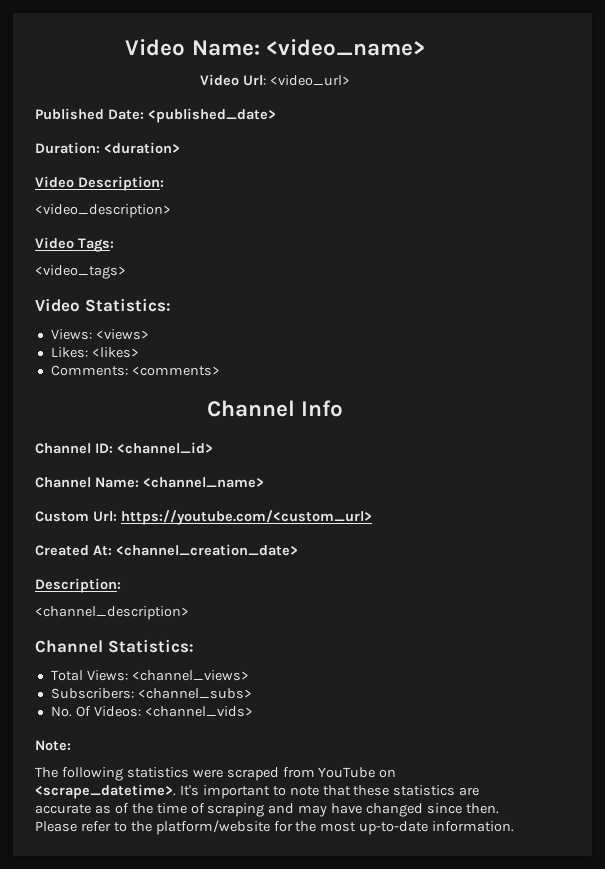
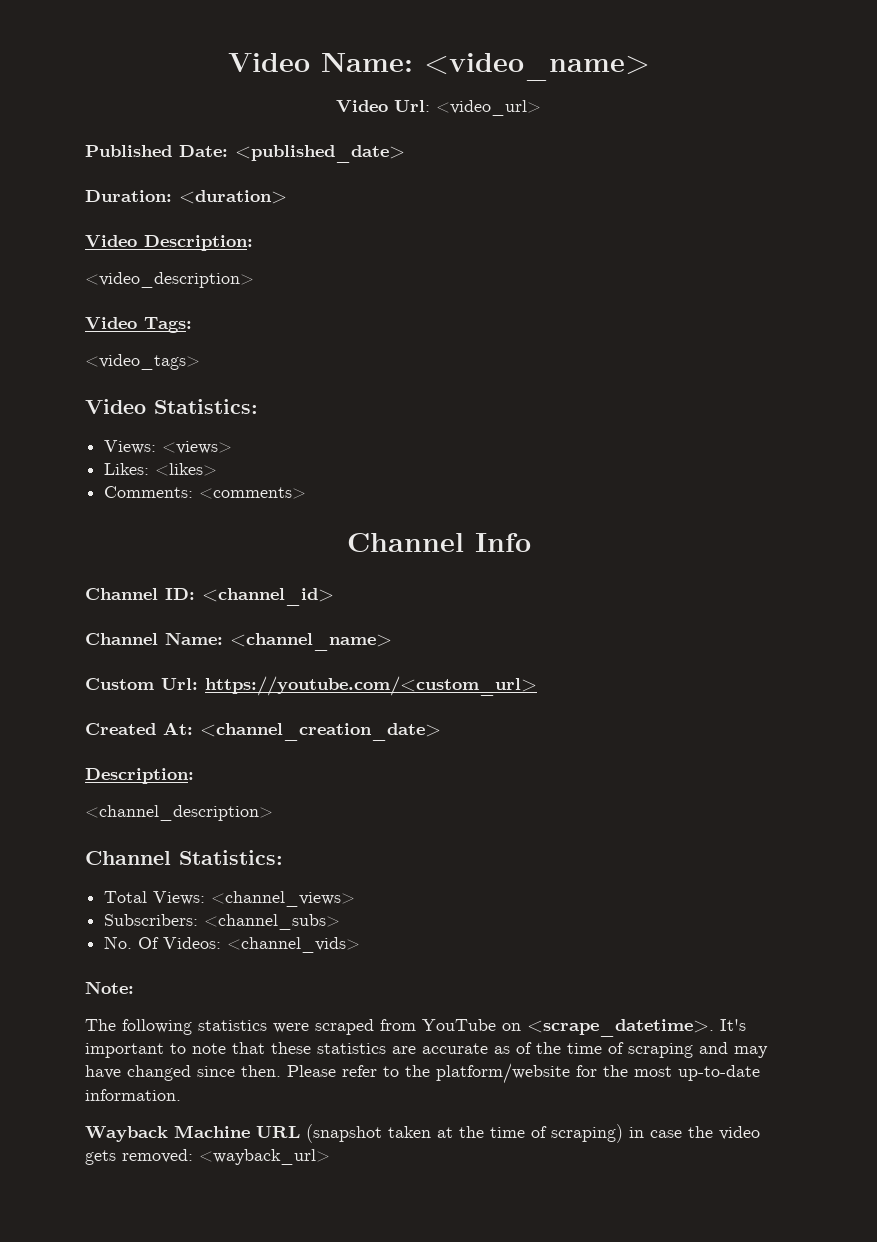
(515, 826) none -> [85,1124,760,1143] [85,1149,330,1165] // Wayback Machine URL (snapshot taken at the time of scraping) in case the video gets removed: <wayback_url>

